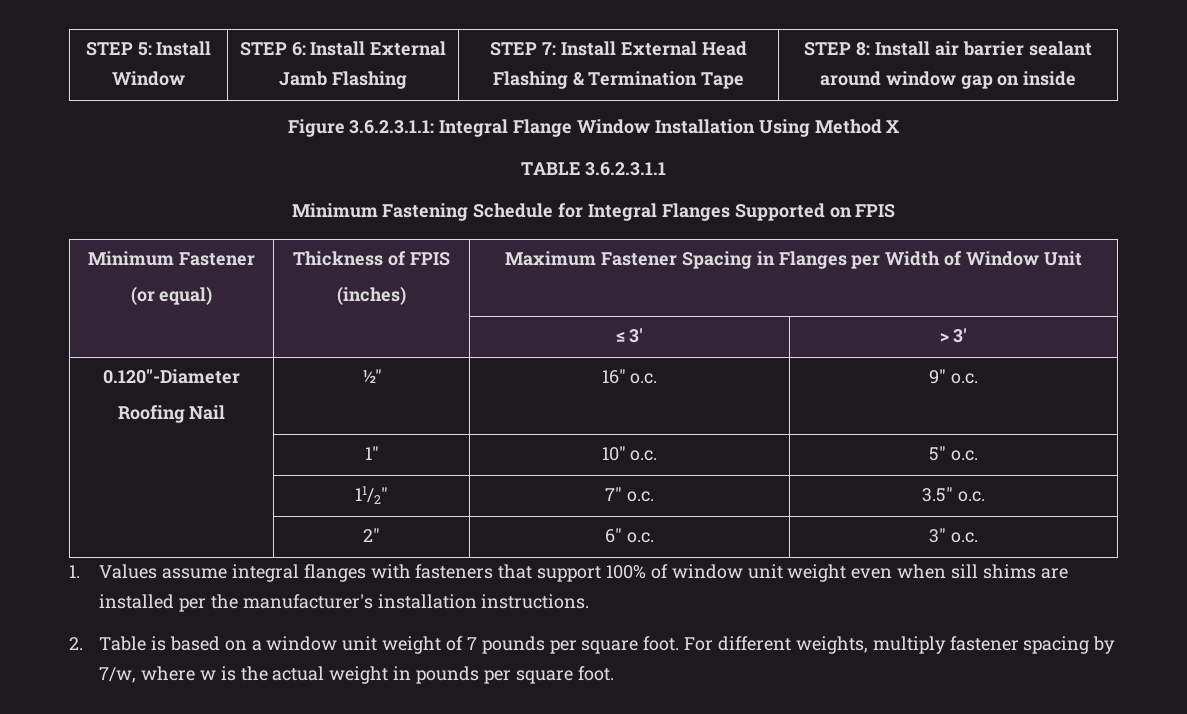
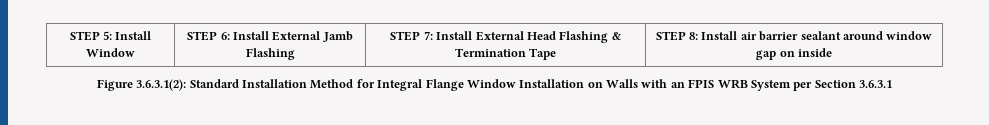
[349,119,900,137] [520,162,667,176] [291,203,896,221] [88,251,255,266] [130,286,213,305] [293,251,450,266] [337,286,406,305] [505,251,1082,269] [615,328,644,343] [939,328,968,343] [103,369,240,384] [117,405,226,423] [361,369,382,383] [601,369,658,384] [929,369,978,384] [364,446,379,460] [601,446,658,461] [929,446,978,461] [355,486,388,504] [605,487,654,502] [922,487,985,502] [363,528,380,542] [605,528,654,543] [929,528,978,543] [69,564,1068,582] [99,594,590,612] [69,636,1116,654] [99,666,614,684] 3.6.2.3.1.1: Integral Flange Window Installation Using Method X // TABLE 3.6.2.3.1.1 // Minimum Fastening Schedule for Integral Flanges Supported on FPIS // Minimum Fastener // (or equal) | Thickness of FPIS // (inches) | Maximum Fastener Spacing in Flanges per Width of Window Unit // | | ≤ 3' | > 3' // 0.120"-Diameter // Roofing Nail | ½" | 16" o.c. | 9" o.c. // | 1" | 10" o.c. | 5" o.c. // | 11/2" | 7" o.c. | 3.5" o.c. // | 2" | 6" o.c. | 3" o.c. // 1. Values assume integral flanges with fasteners that support 100% of window unit weight even when sill shims are installed per the manufacturer's installation instructions. // 2. Table is based on a window unit weight of 7 pounds per square foot. For different weights, multiply fastener spacing by 7/w, where w is the actual weight in pounds per square foot. -> [136,79,893,91] 3.6.3.1(2): Standard Installation Method for Integral Flange Window Installation on Walls with an FPIS WRB System per Section 3.6.3.1

